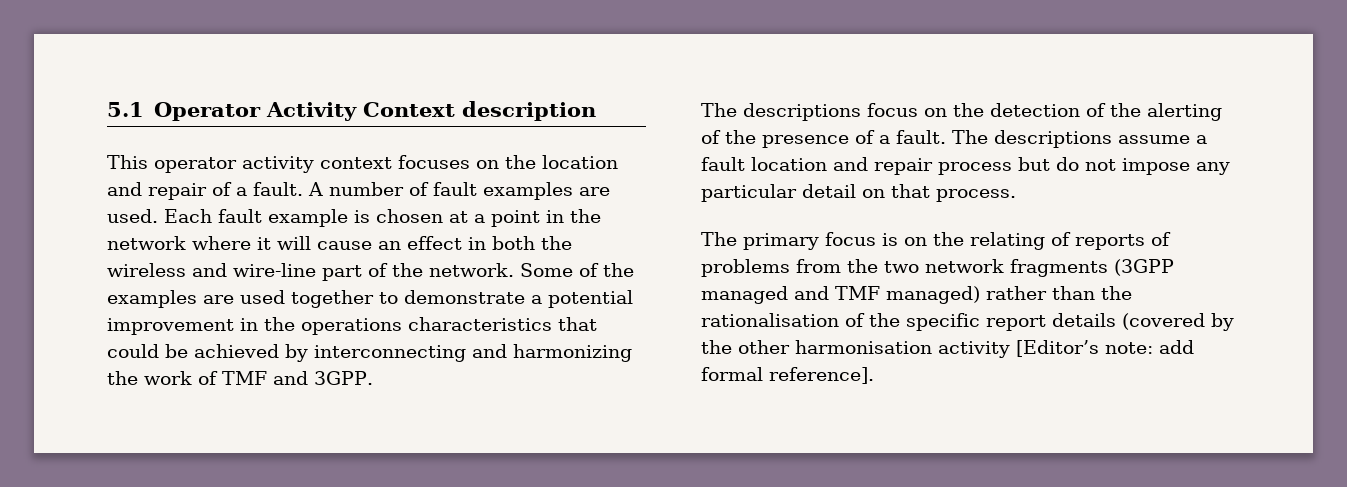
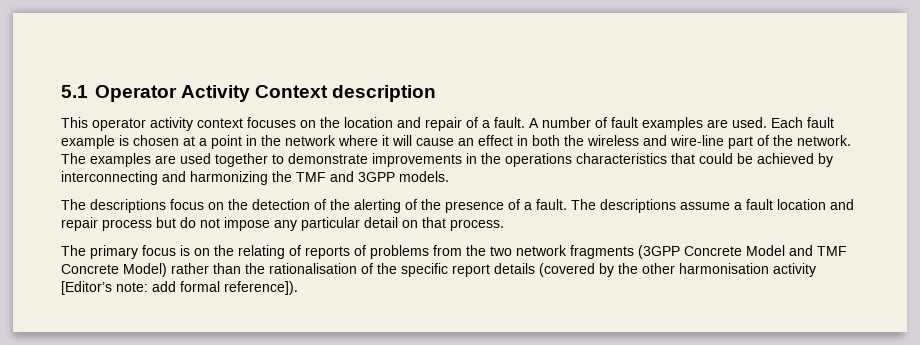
[520,263,634,277] Some of the -> [61,153,86,164] The
[531,290,633,308] [107,318,234,335] a potential improvement -> [372,153,462,167] improvements
[144,371,373,385] work of TMF and 3GPP. -> [296,171,449,182] TMF and 3GPP models.
[701,286,980,304] managed and TMF managed) -> [684,245,847,256] [61,263,167,277] Concrete Model and TMF Concrete Model)
[769,367,874,384] reference]. -> [224,281,298,295] reference]).

